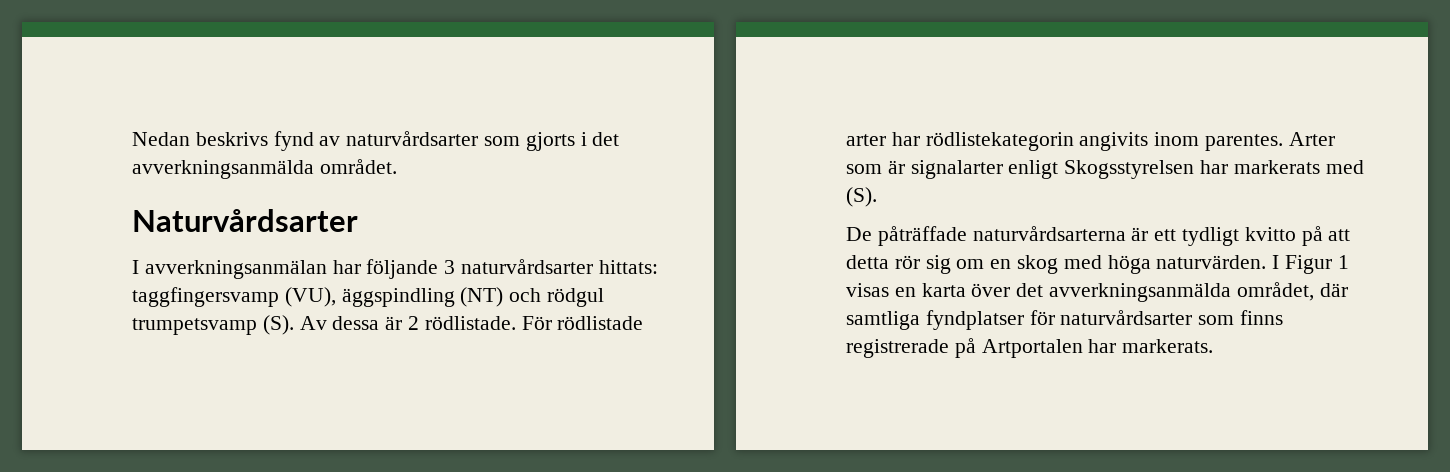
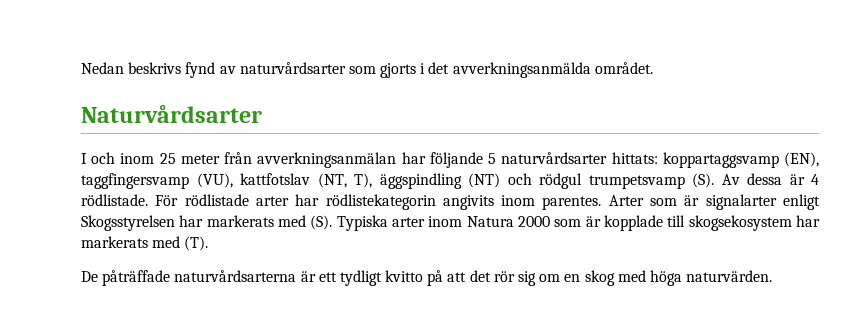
(139, 267) none -> [91,152,253,164] och inom 25 meter från
[444,260,456,274] 3 -> [488,153,497,164] 5
[132,287,336,307] taggfingersvamp (VU), -> [662,152,820,168] [81,173,372,189] koppartaggsvamp (EN), taggfingersvamp (VU), kattfotslav (NT, T),
[408,316,420,330] 2 -> [811,174,819,185] 4
(877, 197) none -> [336,215,820,231] [81,236,209,251] Typiska arter inom Natura 2000 som är kopplade till skogsekosystem har markerats med (T).
[846,255,889,269] detta -> [469,270,491,282] det
[1272,255,1349,274] [846,282,1348,302] [846,310,1284,330] [846,338,1214,358] I Figur 1 visas en karta över det avverkningsanmälda området, där samtliga fyndplatser för naturvårdsarter som finns registrerade på Artportalen har markerats. -> (773, 276) none

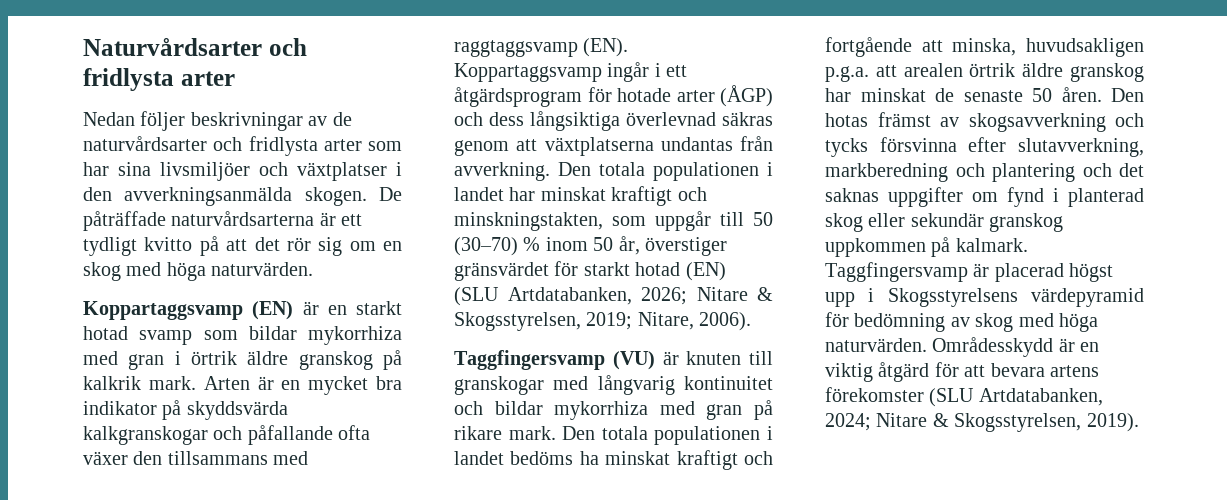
[81,62,653,78] [81,104,262,123] [81,152,820,168] [81,173,819,189] [81,194,820,210] [81,215,820,231] [81,236,209,251] Nedan beskrivs fynd av naturvårdsarter som gjorts i det avverkningsanmälda området. // Naturvårdsarter // I och inom 25 meter från avverkningsanmälan har följande 5 naturvårdsarter hittats: koppartaggsvamp (EN), taggfingersvamp (VU), kattfotslav (NT, T), äggspindling (NT) och rödgul trumpetsvamp (S). Av dessa är 4 rödlistade. För rödlistade arter har rödlistekategorin angivits inom parentes. Arter som är signalarter enligt Skogsstyrelsen har markerats med (S). Typiska arter inom Natura 2000 som är kopplade till skogsekosystem har markerats med (T). // -> [83,37,307,56] [83,68,235,91] [83,111,352,131] [83,136,402,156] [83,162,402,181] [83,187,367,206] Naturvårdsarter och fridlysta arter // Nedan följer beskrivningar av de naturvårdsarter och fridlysta arter som har sina livsmiljöer och växtplatser i den avverkningsanmälda skogen.
(773, 276) none -> [83,301,402,320] [83,326,402,345] [83,350,403,370] [83,376,403,395] [83,400,288,420] [83,425,371,445] [83,451,309,465] [454,38,629,57] [454,62,688,82] [454,85,773,107] [454,111,773,131] [454,136,773,156] [454,162,773,181] [454,186,707,206] [454,211,773,231] [454,236,727,256] [454,261,726,281] [454,287,773,306] [454,312,752,331] [454,350,773,370] [454,375,773,395] [454,400,773,420] [454,426,773,445] [454,450,773,470] [825,37,1144,57] [825,63,1144,82] [825,87,1144,102] [825,112,1144,132] [825,137,1144,157] [825,163,1144,182] [825,187,1144,207] [825,213,1064,232] [825,237,1028,257] [825,262,1114,282] [825,288,1144,307] [825,312,1098,332] [825,337,1100,357] [825,362,1099,382] [825,387,1103,407] [825,413,1139,432] // Koppartaggsvamp (EN) är en starkt hotad svamp som bildar mykorrhiza med gran i örtrik äldre granskog på kalkrik mark. Arten är en mycket bra indikator på skyddsvärda kalkgranskogar och påfallande ofta växer den tillsammans med raggtaggsvamp (EN). Koppartaggsvamp ingår i ett åtgärdsprogram för hotade arter (ÅGP) och dess långsiktiga överlevnad säkras genom att växtplatserna undantas från avverkning. Den totala populationen i landet har minskat kraftigt och minskningstakten, som uppgår till 50 (30–70) % inom 50 år, överstiger gränsvärdet för starkt hotad (EN) (SLU Artdatabanken, 2026; Nitare & Skogsstyrelsen, 2019; Nitare, 2006). // Taggfingersvamp (VU) är knuten till granskogar med långvarig kontinuitet och bildar mykorrhiza med gran på rikare mark. Den totala populationen i landet bedöms ha minskat kraftigt och fortgående att minska, huvudsakligen p.g.a. att arealen örtrik äldre granskog har minskat de senaste 50 åren. Den hotas främst av skogsavverkning och tycks försvinna efter slutavverkning, markberedning och plantering och det saknas uppgifter om fynd i planterad skog eller sekundär granskog uppkommen på kalmark. Taggfingersvamp är placerad högst upp i Skogsstyrelsens värdepyramid för bedömning av skog med höga naturvärden. Områdesskydd är en viktig åtgärd för att bevara artens förekomster (SLU Artdatabanken, 2024; Nitare & Skogsstyrelsen, 2019).

